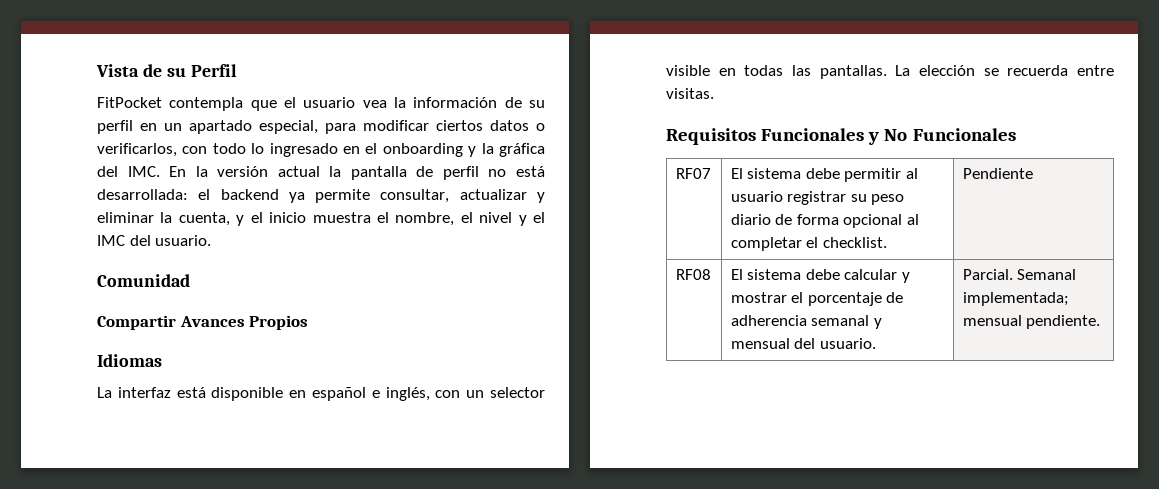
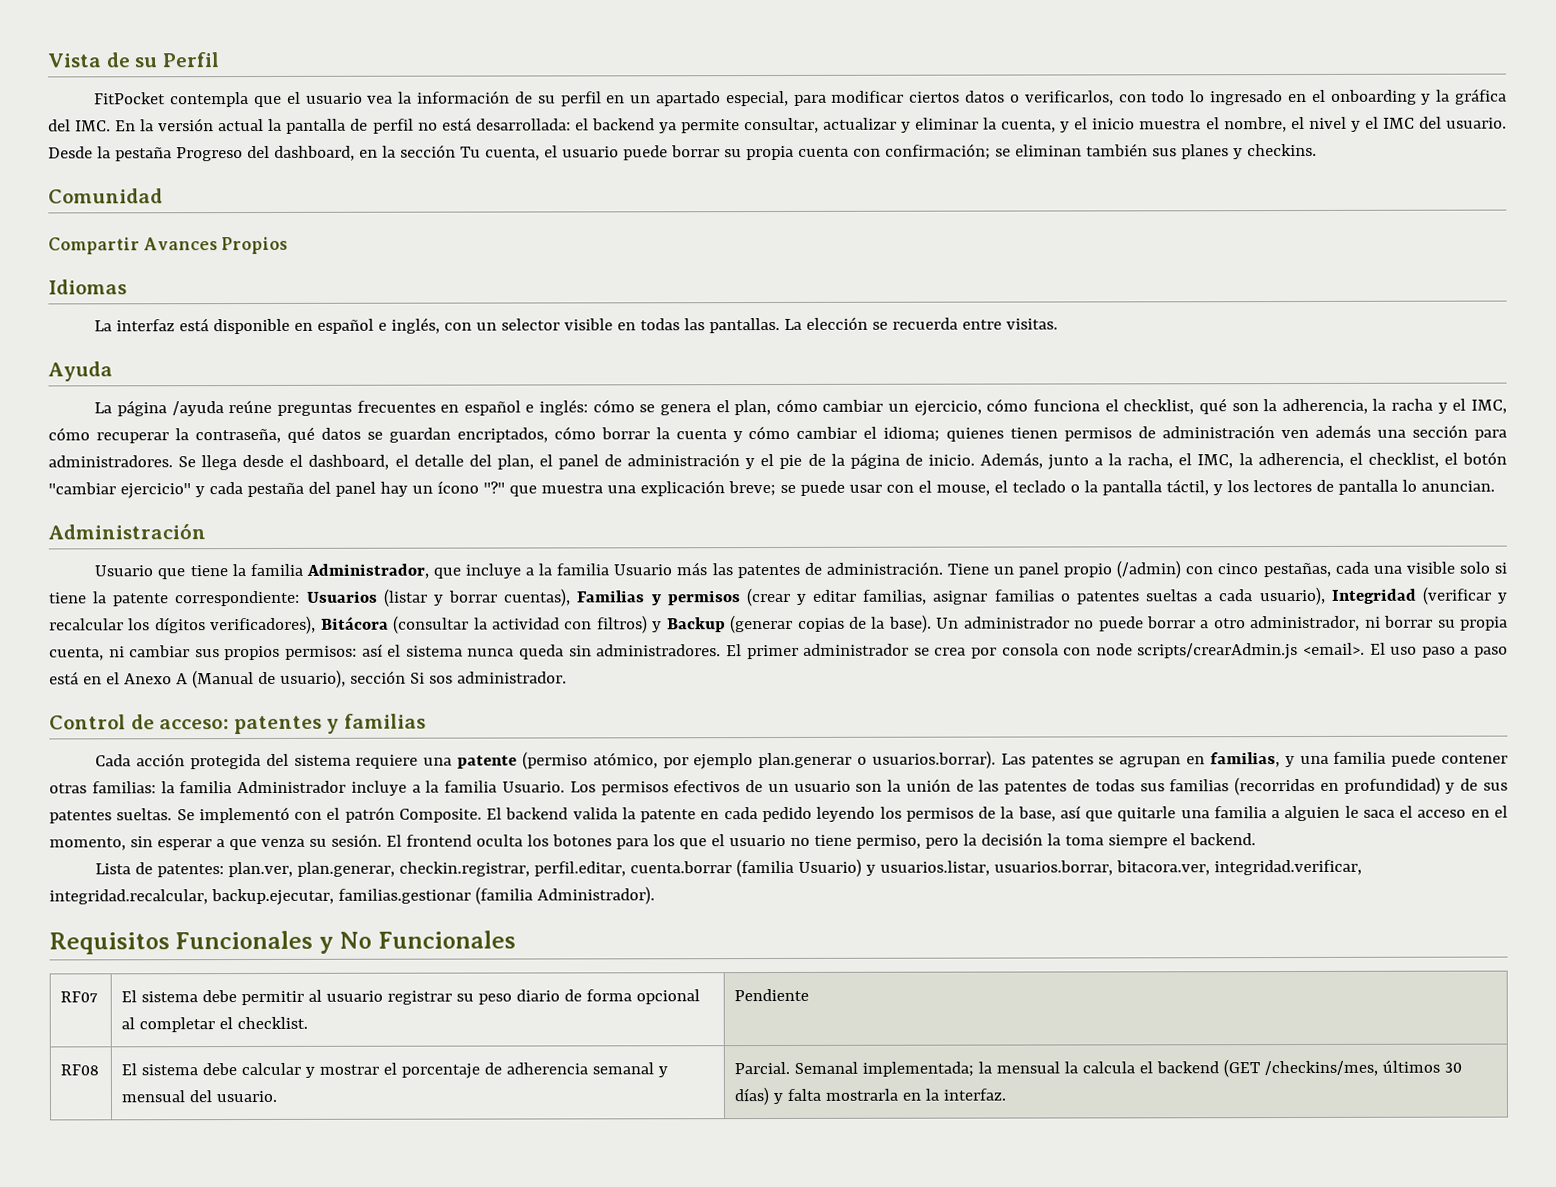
(212, 240) none -> [48,143,1317,162] Desde la pestaña Progreso del dashboard, en la sección Tu cuenta, el usuario puede borrar su propia cuenta con confirmación; se eliminan también sus planes y checkins.
(714, 93) none -> [48,361,113,382] [94,398,1507,417] [48,424,1508,444] [48,451,1507,471] [48,479,1495,499] [48,523,206,540] [94,560,1507,580] [48,586,1509,607] [49,614,1508,635] [49,642,1509,661] [49,669,567,689] [49,713,426,735] [95,750,1509,770] [49,776,1508,796] [49,805,1508,824] [49,832,1256,851] [95,858,1363,878] [49,886,655,906] // Ayuda // La página /ayuda reúne preguntas frecuentes en español e inglés: cómo se genera el plan, cómo cambiar un ejercicio, cómo funciona el checklist, qué son la adherencia, la racha y el IMC, cómo recuperar la contraseña, qué datos se guardan encriptados, cómo borrar la cuenta y cómo cambiar el idioma; quienes tienen permisos de administración ven además una sección para administradores. Se llega desde el dashboard, el detalle del plan, el panel de administración y el pie de la página de inicio. Además, junto a la racha, el IMC, la adherencia, el checklist, el botón "cambiar ejercicio" y cada pestaña del panel hay un ícono "?" que muestra una explicación breve; se puede usar con el mouse, el teclado o la pantalla táctil, y los lectores de pantalla lo anuncian. // Administración // Usuario que tiene la familia Administrador, que incluye a la familia Usuario más las patentes de administración. Tiene un panel propio (/admin) con cinco pestañas, cada una visible solo si tiene la patente correspondiente: Usuarios (listar y borrar cuentas), Familias y permisos (crear y editar familias, asignar familias o patentes sueltas a cada usuario), Integridad (verificar y recalcular los dígitos verificadores), Bitácora (consultar la actividad con filtros) y Backup (generar copias de la base). Un administrador no puede borrar a otro administrador, ni borrar su propia cuenta, ni cambiar sus propios permisos: así el sistema nunca queda sin administradores. El primer administrador se crea por consola con node scripts/crearAdmin.js <email>. El uso paso a paso está en el Anexo A (Manual de usuario), sección Si sos administrador. // Control de acceso: patentes y familias // Cada acción protegida del sistema requiere una patente (permiso atómico, por ejemplo plan.generar o usuarios.borrar). Las patentes se agrupan en familias, y una familia puede contener otras familias: la familia Administrador incluye a la familia Usuario. Los permisos efectivos de un usuario son la unión de las patentes de todas sus familias (recorridas en profundidad) y de sus patentes sueltas. Se implementó con el patrón Composite. El backend valida la patente en cada pedido leyendo los permisos de la base, así que quitarle una familia a alguien le saca el acceso en el momento, sin esperar a que venza su sesión. El frontend oculta los botones para los que el usuario no tiene permiso, pero la decisión la toma siempre el backend. // Lista de patentes: plan.ver, plan.generar, checkin.registrar, perfil.editar, cuenta.borrar (familia Usuario) y usuarios.listar, usuarios.borrar, bitacora.ver, integridad.verificar, integridad.recalcular, backup.ejecutar, familias.gestionar (familia Administrador).
[962,315,1101,329] mensual pendiente. -> [978,1059,1463,1078] [734,1087,1007,1106] la mensual la calcula el backend (GET /checkins/mes, últimos 30 días) y falta mostrarla en la interfaz.

